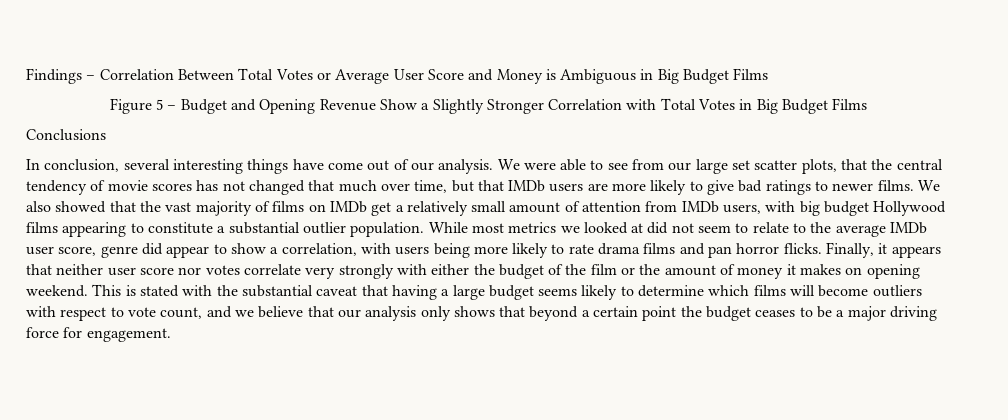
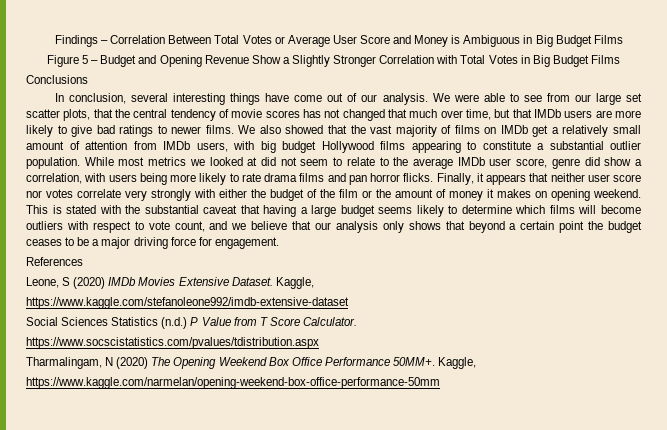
[166,244,227,258] appear to -> (600, 161) none
(171, 335) none -> [26,257,83,266] [26,277,314,289] [26,297,349,309] [26,317,357,329] [26,337,319,349] [26,357,477,369] [26,377,440,389] // References // Leone, S (2020) IMDb Movies Extensive Dataset. Kaggle, // https://www.kaggle.com/stefanoleone992/imdb-extensive-dataset // Social Sciences Statistics (n.d.) P Value from T Score Calculator. // https://www.socscistatistics.com/pvalues/tdistribution.aspx // Tharmalingam, N (2020) The Opening Weekend Box Office Performance 50MM+. Kaggle, // https://www.kaggle.com/narmelan/opening-weekend-box-office-performance-50mm

